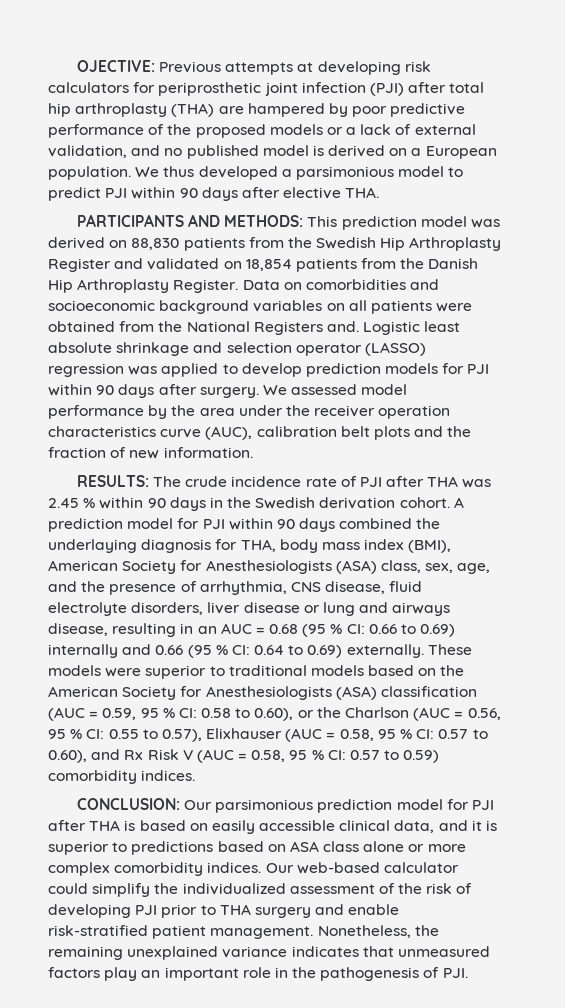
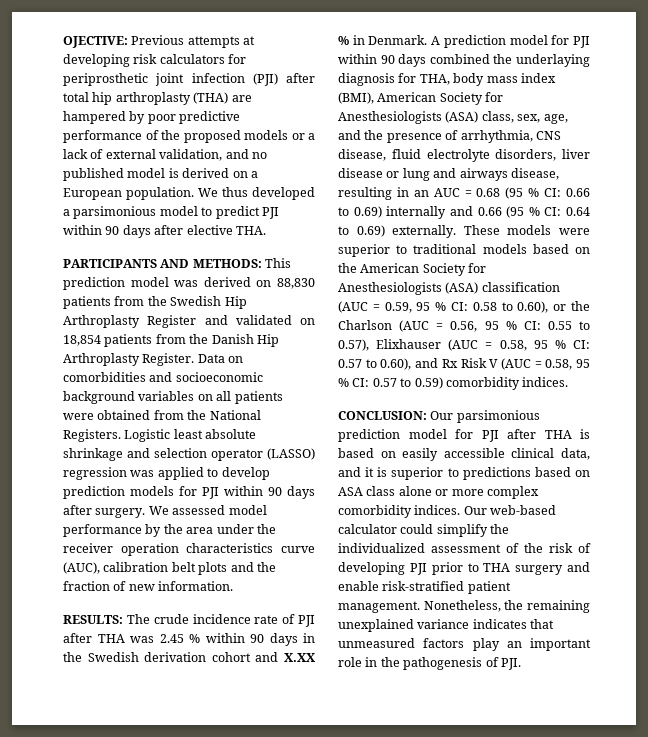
[253,321,359,335] Registers and. -> [63,429,121,442] Registers.
[399,497,450,508] cohort. -> [211,652,316,662] [338,35,428,45] cohort and X.XX % in Denmark.

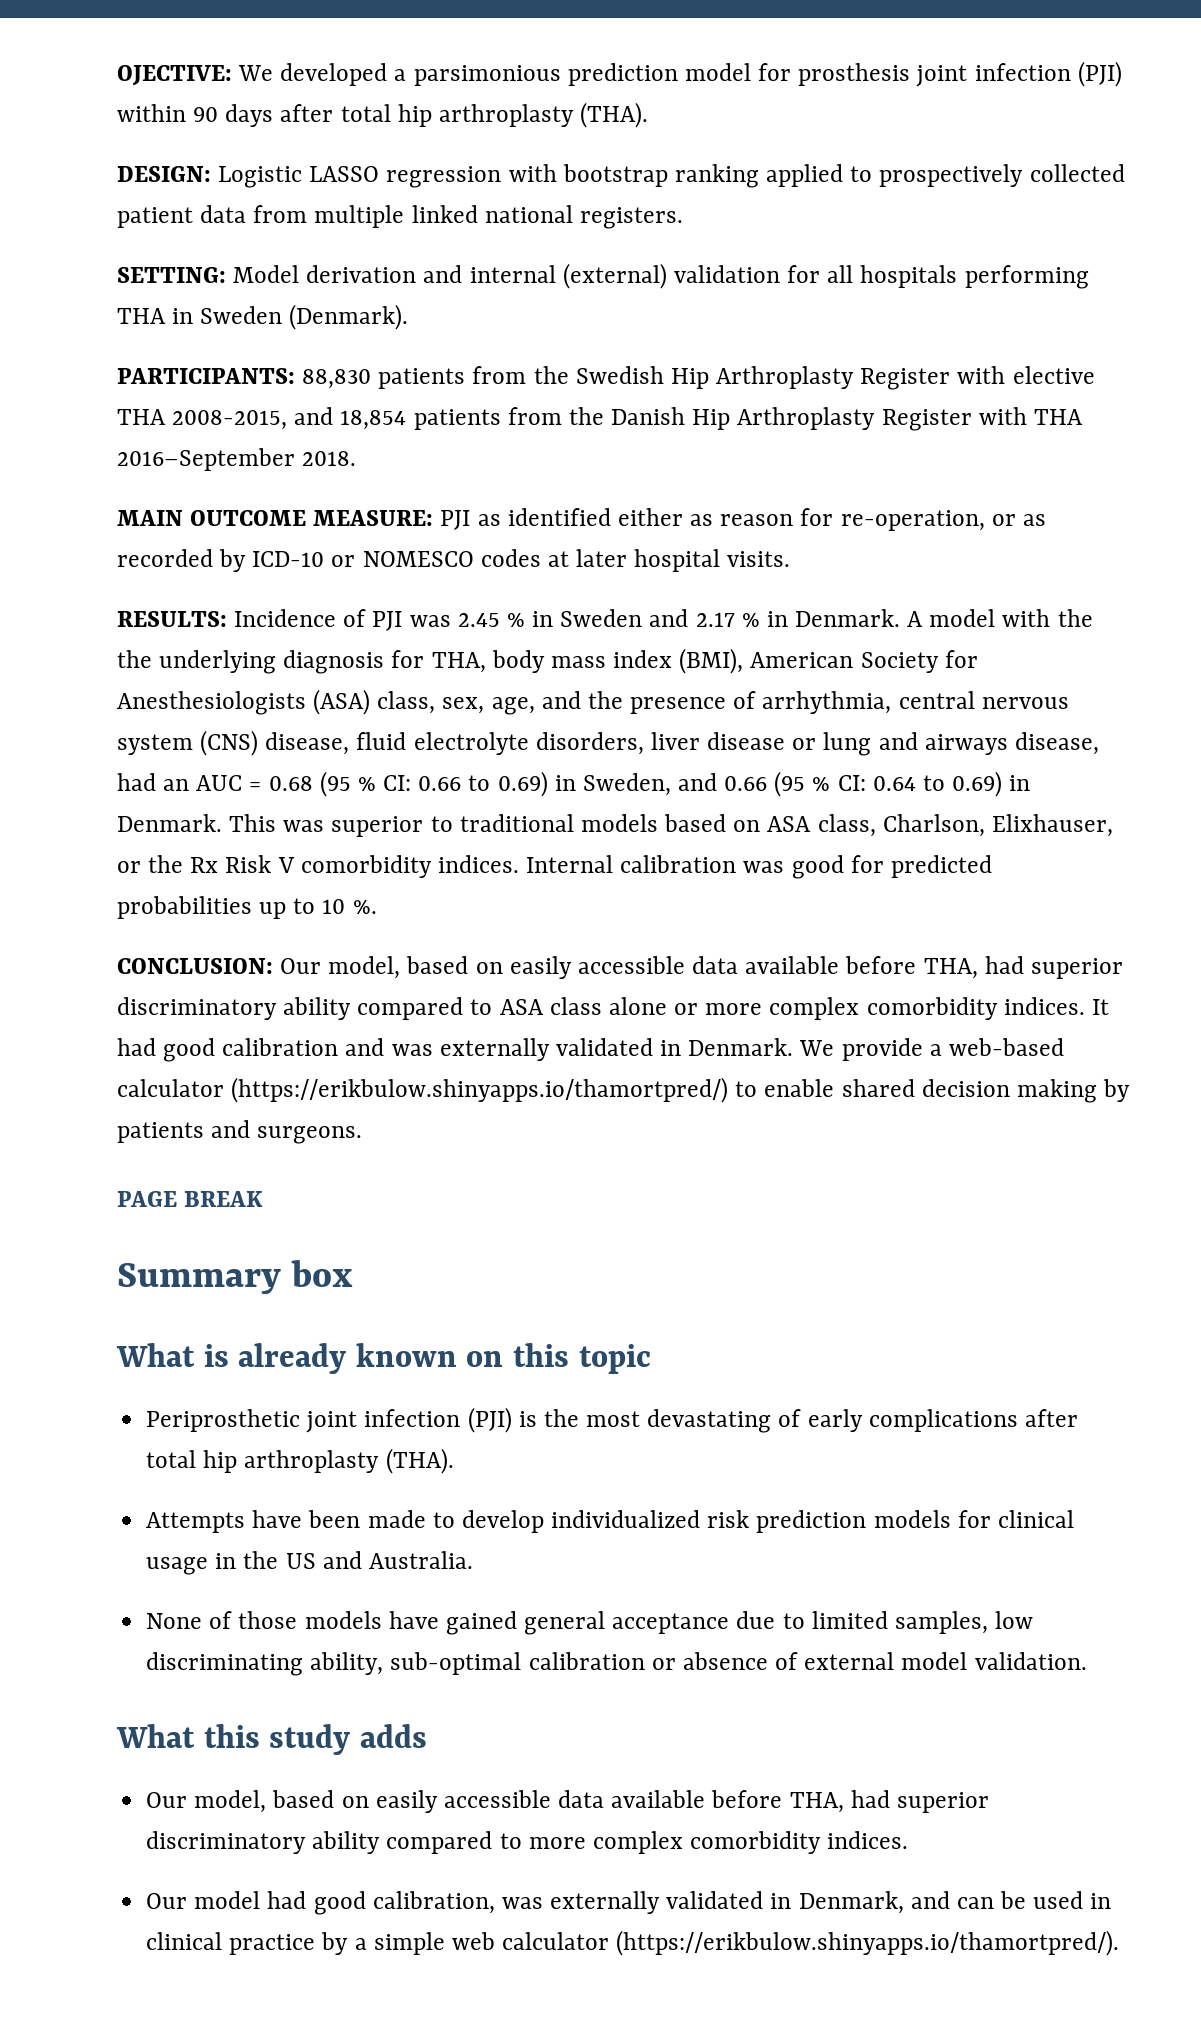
[131,35,256,48] [63,54,247,67] [63,73,315,86] [63,92,252,105] [63,111,241,124] [63,130,315,143] [63,149,267,161] [63,168,258,181] [63,187,315,200] [63,206,279,219] [63,225,266,238] [63,258,292,268] [63,277,272,290] Previous attempts at developing risk calculators for periprosthetic joint infection (PJI) after total hip arthroplasty (THA) are hampered by poor predictive performance of the proposed models or a lack of external validation, and no published model is derived on a European population. We thus developed a parsimonious model to predict PJI within 90 days after elective THA. // PARTICIPANTS AND METHODS: This prediction model was derived on -> [238,61,1122,87] [117,102,649,128] [117,164,1125,188] [117,205,683,229] [117,263,1089,289] [117,304,409,330] [117,368,295,384] We developed a parsimonious prediction model for prosthesis joint infection (PJI) within 90 days after total hip arthroplasty (THA). // DESIGN: Logistic LASSO regression with bootstrap ranking applied to prospectively collected patient data from multiple linked national registers. // SETTING: Model derivation and internal (external) validation for all hospitals performing THA in Sweden (Denmark). // PARTICIPANTS:
[204,315,315,325] and validated on -> [957,366,1095,384] [117,407,334,430] with elective THA 2008-2015, and
[142,353,244,366] [63,372,263,382] [63,391,283,404] [63,410,261,420] [63,429,257,442] [63,448,315,461] [63,467,270,480] [63,486,315,499] [63,505,267,518] [63,524,276,537] [63,543,315,556] [63,562,276,575] [63,581,234,591] [63,614,315,627] [63,633,315,646] [63,652,316,662] [338,35,590,48] [338,54,590,67] Register. Data on comorbidities and socioeconomic background variables on all patients were obtained from the National Registers. Logistic least absolute shrinkage and selection operator (LASSO) regression was applied to develop prediction models for PJI within 90 days after surgery. We assessed model performance by the area under the receiver operation characteristics curve (AUC), calibration belt plots and the fraction of new information. // RESULTS: The crude incidence rate of PJI after THA was 2.45 % within 90 days in the Swedish derivation cohort and X.XX % in Denmark. A prediction model for PJI within 90 days combined the underlaying -> [881,407,1083,431] [117,448,357,471] [117,508,1046,531] [117,549,791,572] [117,609,1093,631] [117,650,277,674] Register with THA 2016–September 2018. // MAIN OUTCOME MEASURE: PJI as identified either as reason for re-operation, or as recorded by ICD-10 or NOMESCO codes at later hospital visits. // RESULTS: Incidence of PJI was 2.45 % in Sweden and 2.17 % in Denmark. A model with the the underlying
[535,131,561,140] CNS -> [898,691,1069,709] [117,730,259,756] central nervous system (CNS)
[338,187,409,200] resulting in -> [117,773,156,791] had
[386,206,447,219] internally -> [554,773,671,796] in Sweden,
[392,225,590,238] externally. These models were -> [1009,775,1031,791] [117,814,325,832] in Denmark. This was
[338,263,487,276] [338,282,560,295] [338,301,590,313] [338,320,590,332] [338,339,590,351] [338,358,590,370] [338,377,569,390] [338,410,540,423] [338,429,590,442] [338,448,590,461] [338,467,590,480] the American Society for Anesthesiologists (ASA) classification (AUC = 0.59, 95 % CI: 0.58 to 0.60), or the Charlson (AUC = 0.56, 95 % CI: 0.55 to 0.57), Elixhauser (AUC = 0.58, 95 % CI: 0.57 to 0.60), and Rx Risk V (AUC = 0.58, 95 % CI: 0.57 to 0.59) comorbidity indices. // CONCLUSION: Our parsimonious prediction model for PJI after THA is based on easily accessible clinical data, and it is superior to predictions based on -> [767,814,1113,837] [117,855,992,879] [117,896,377,919] [117,956,1123,979] [117,997,493,1020] ASA class, Charlson, Elixhauser, or the Rx Risk V comorbidity indices. Internal calibration was good for predicted probabilities up to 10 %. // CONCLUSION: Our model, based on easily accessible data available before THA, had superior discriminatory ability compared to
[463,505,557,515] [338,524,510,537] [338,543,591,553] [338,562,590,575] [338,581,511,594] [338,600,590,613] [338,619,555,632] [338,638,591,651] [338,657,521,670] Our web-based calculator could simplify the individualized assessment of the risk of developing PJI prior to THA surgery and enable risk-stratified patient management. Nonetheless, the remaining unexplained variance indicates that unmeasured factors play an important role in the pathogenesis of PJI. -> [1091,999,1109,1015] [117,1038,1064,1062] [117,1077,1131,1103] [117,1120,363,1144] [117,1191,264,1207] [117,1260,354,1294] [116,1343,651,1374] [146,1407,1078,1433] [146,1448,454,1474] [146,1510,1074,1533] [146,1551,473,1575] [146,1611,1034,1635] [146,1652,1087,1676] [116,1724,427,1755] [146,1790,989,1813] [146,1831,909,1854] [146,1891,1112,1915] [146,1930,1120,1956] It had good calibration and was externally validated in Denmark. We provide a web-based calculator (https://erikbulow.shinyapps.io/thamortpred/) to enable shared decision making by patients and surgeons. // PAGE BREAK // Summary box // What is already known on this topic // Periprosthetic joint infection (PJI) is the most devastating of early complications after total hip arthroplasty (THA). // Attempts have been made to develop individualized risk prediction models for clinical usage in the US and Australia. // None of those models have gained general acceptance due to limited samples, low discriminating ability, sub-optimal calibration or absence of external model validation. // What this study adds // Our model, based on easily accessible data available before THA, had superior discriminatory ability compared to more complex comorbidity indices. // Our model had good calibration, was externally validated in Denmark, and can be used in clinical practice by a simple web calculator (https://erikbulow.shinyapps.io/thamortpred/).

